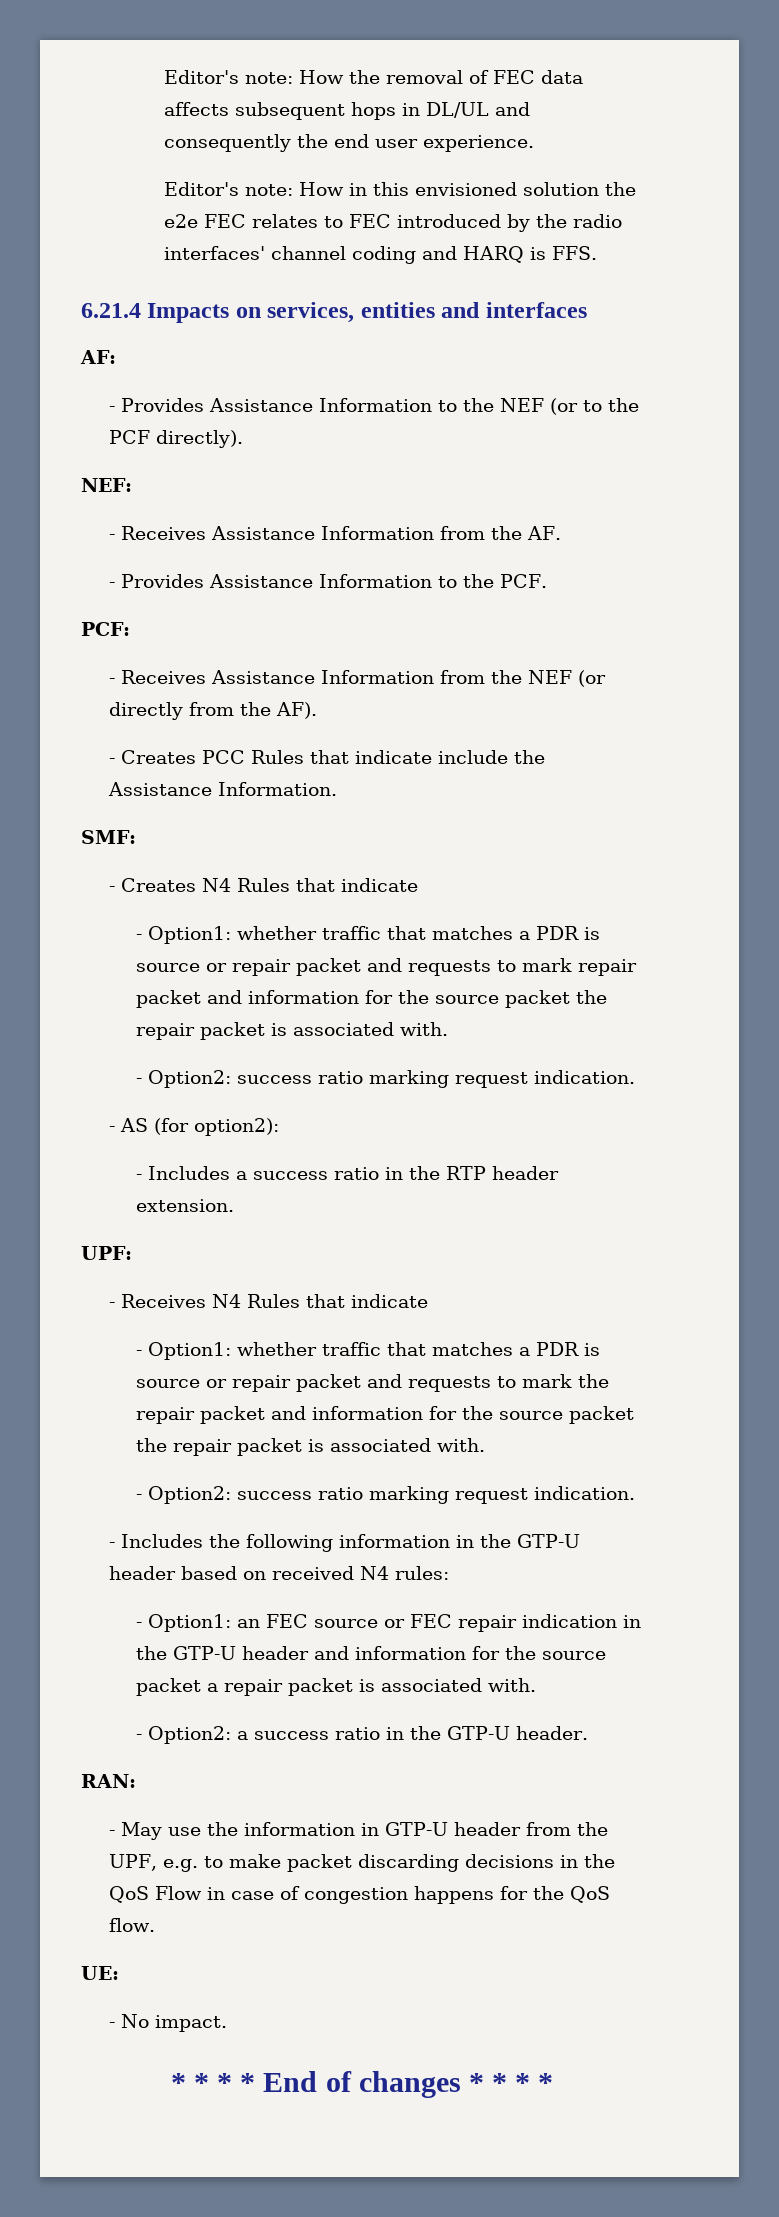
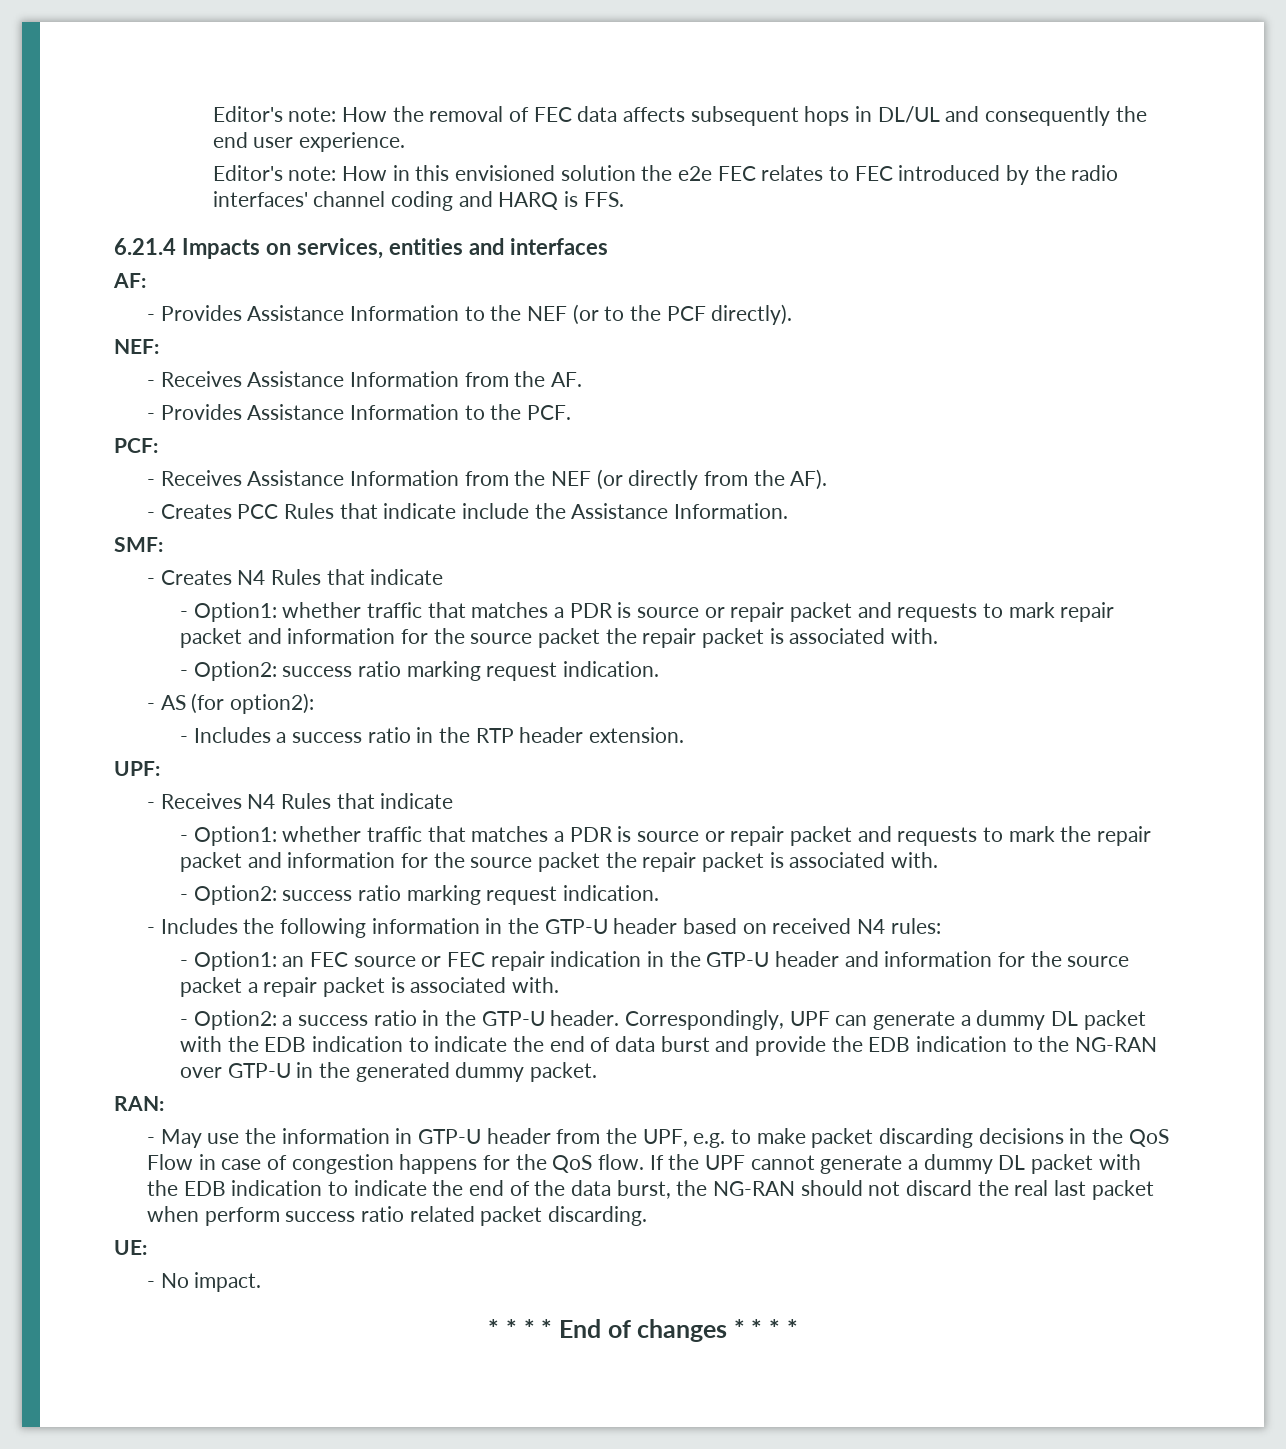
(589, 1733) none -> [624,1010,1146,1030] [179,1036,1157,1056] [179,1062,597,1082] Correspondingly, UPF can generate a dummy DL packet with the EDB indication to indicate the end of data burst and provide the EDB indication to the NG-RAN over GTP-U in the generated dummy packet.
(155, 1925) none -> [649,1154,1141,1174] [146,1180,1154,1200] [146,1206,647,1226] If the UPF cannot generate a dummy DL packet with the EDB indication to indicate the end of the data burst, the NG-RAN should not discard the real last packet when perform success ratio related packet discarding.

